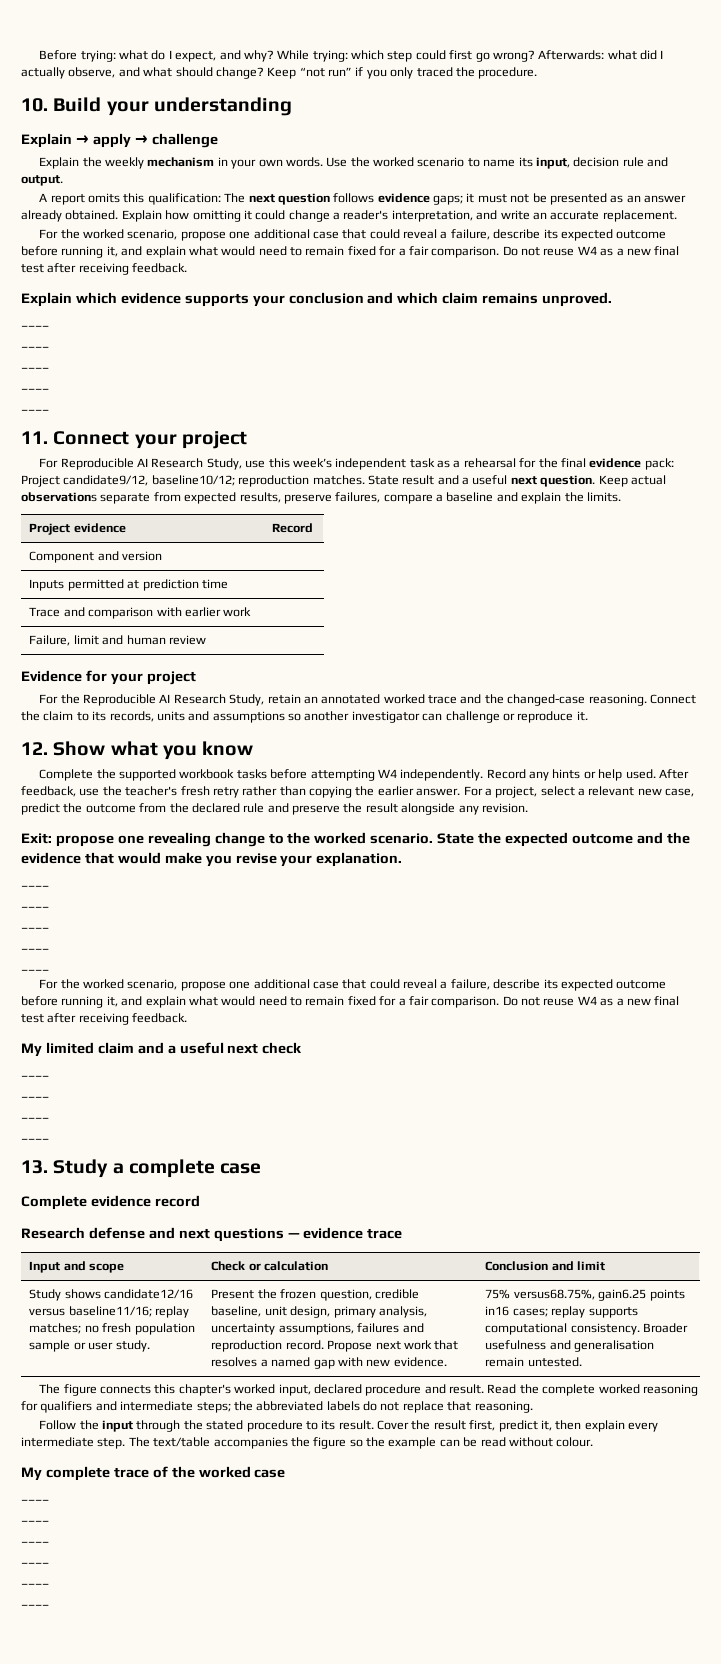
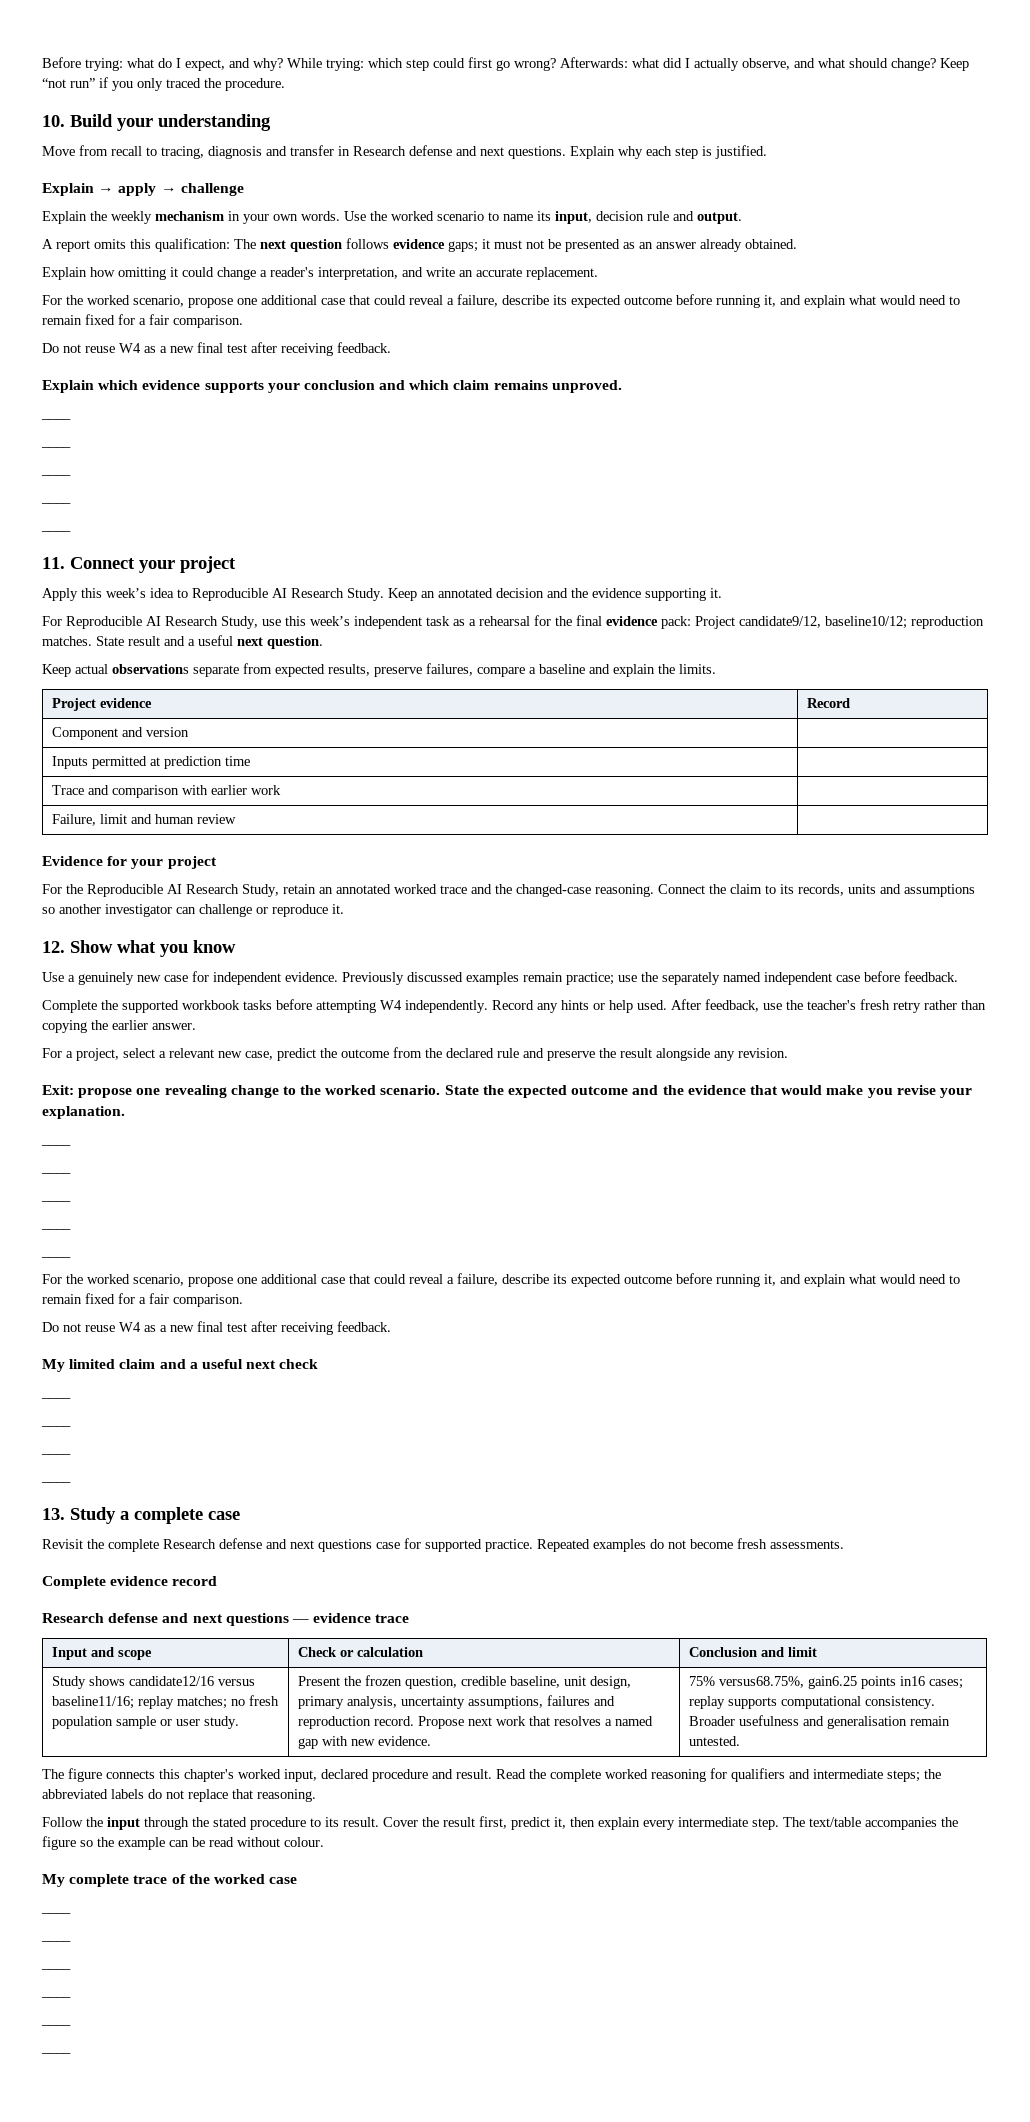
(292, 106) none -> [42,145,767,159] // Move from recall to tracing, diagnosis and transfer in Research defense and next questions. Explain why each step is justified.
(119, 215) none -> (797, 244) //
(500, 252) none -> (243, 321) //
(247, 440) none -> [42,588,722,601] // Apply this week’s idea to Reproducible AI Research Study. Keep an annotated decision and the evidence supporting it.
(596, 481) none -> (323, 642) //
(254, 748) none -> [42,971,958,985] // Use a genuinely new case for independent evidence. Previously discussed examples remain practice; use the separately named independent case before feedback.
(461, 792) none -> (196, 1026) //
(500, 1002) none -> (243, 1300) //
(262, 1168) none -> [42,1538,844,1552] // Revisit the complete Research defense and next questions case for supported practice. Repeated examples do not become fresh assessments.

